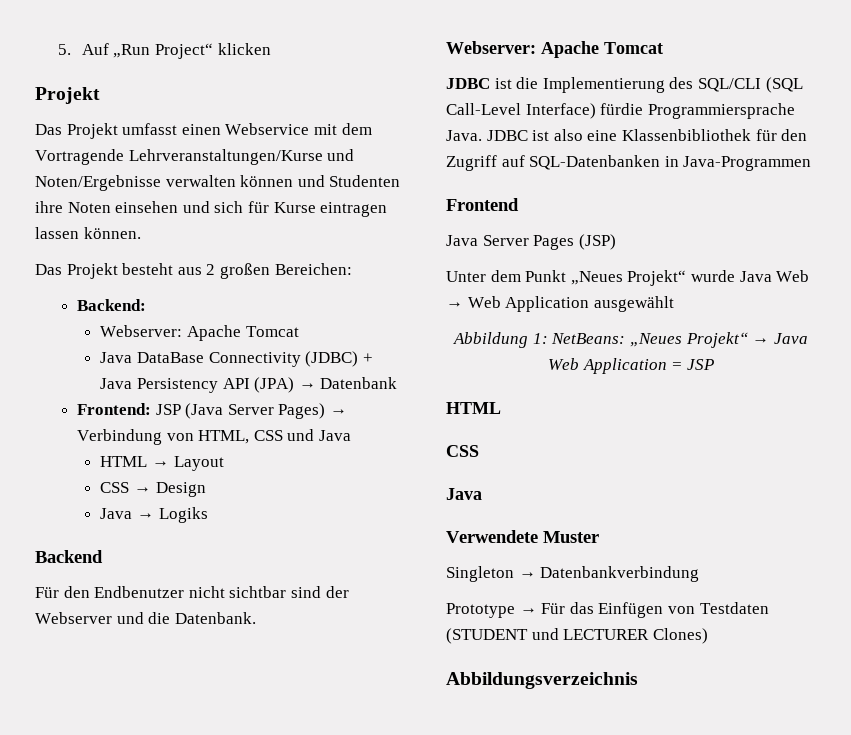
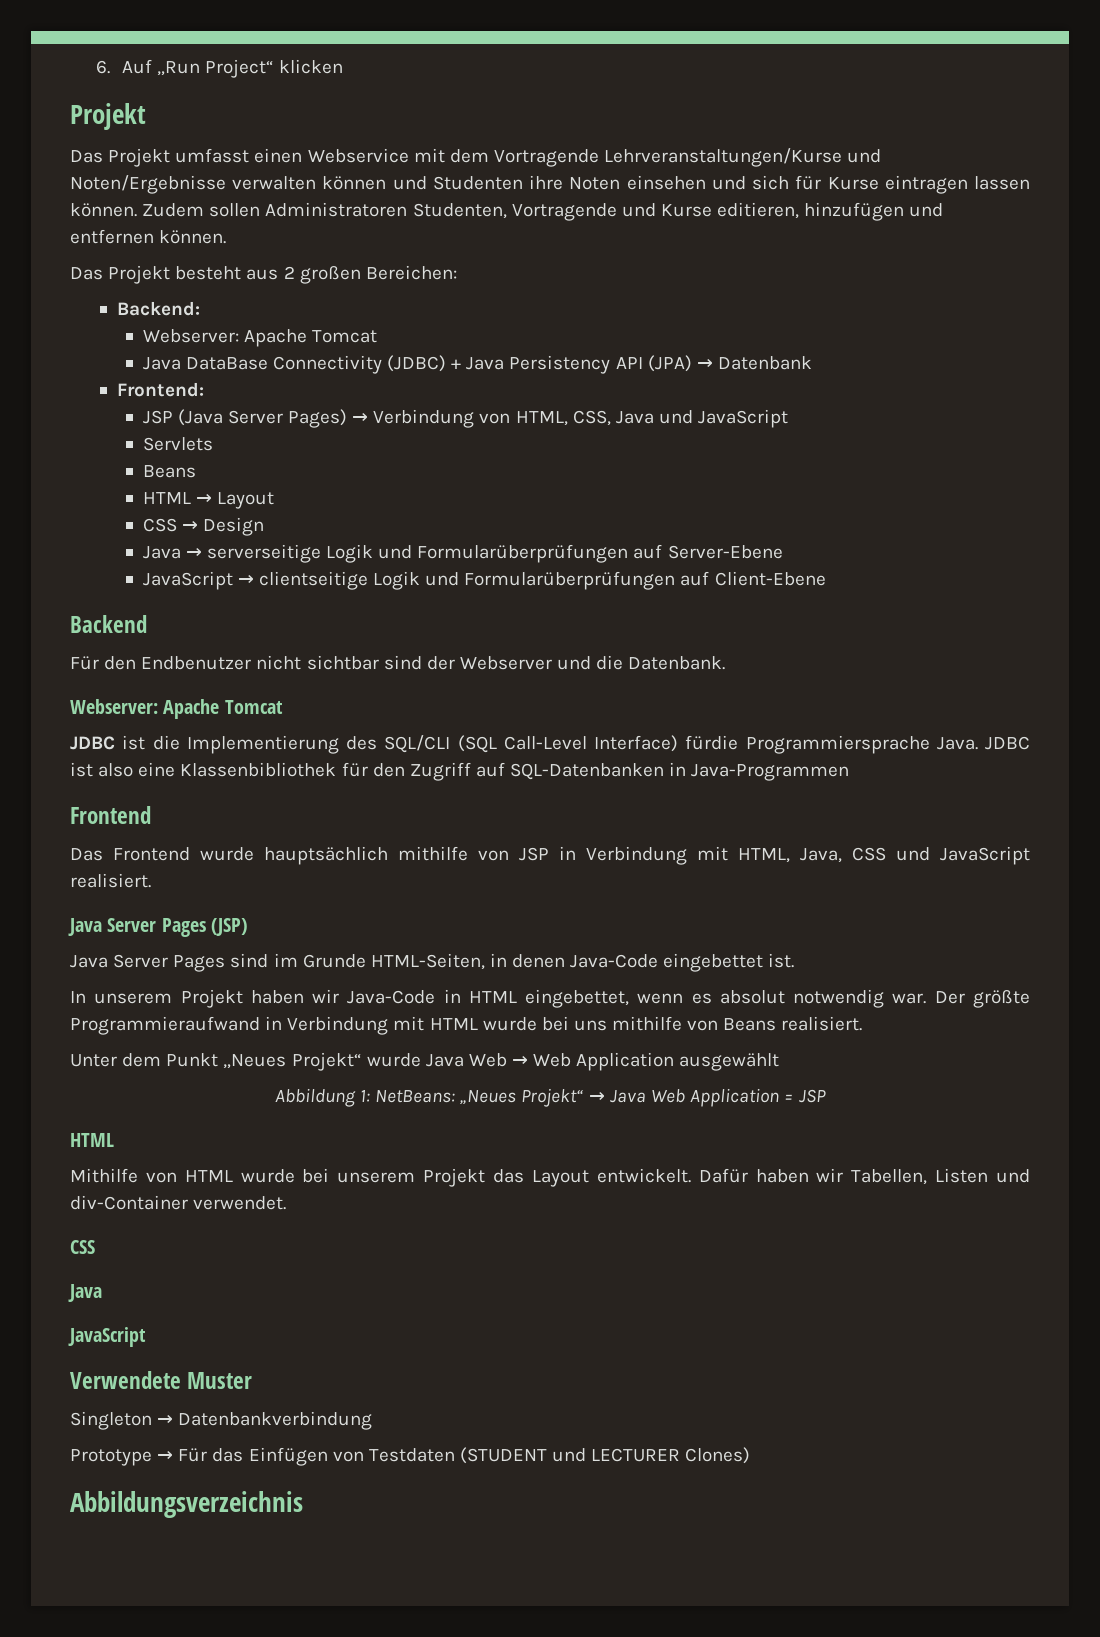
[58,44,72,55] 5. -> [95,60,110,74] 6.
(141, 233) none -> [142,202,944,221] [70,229,227,244] Zudem sollen Administratoren Studenten, Vortragende und Kurse editieren, hinzufügen und entfernen können.
(152, 409) none -> (204, 389) //
[253,429,352,441] CSS und Java -> [572,409,789,428] [142,437,213,451] [142,465,196,478] CSS, Java und JavaScript // Servlets // Beans
[158,507,208,523] Logiks -> [206,544,783,563] [142,571,826,590] serverseitige Logik und Formularüberprüfungen auf Server-Ebene // JavaScript → clientseitige Logik und Formularüberprüfungen auf Client-Ebene
[446,234,616,250] Java Server Pages (JSP) -> [70,846,1030,865] [70,873,151,888] [68,918,248,937] [70,953,795,972] [70,989,1030,1008] [70,1016,863,1035] Das Frontend wurde hauptsächlich mithilfe von JSP in Verbindung mit HTML, Java, CSS und JavaScript realisiert. // Java Server Pages (JSP) // Java Server Pages sind im Grunde HTML-Seiten, in denen Java-Code eingebettet ist. // In unserem Projekt haben wir Java-Code in HTML eingebettet, wenn es absolut notwendig war. Der größte Programmieraufwand in Verbindung mit HTML wurde bei uns mithilfe von Beans realisiert.
(501, 408) none -> [70,1168,1030,1187] [70,1195,287,1210] // Mithilfe von HTML wurde bei unserem Projekt das Layout entwickelt. Dafür haben wir Tabellen, Listen und div-Container verwendet.
(482, 494) none -> [68,1327,146,1347] // JavaScript

